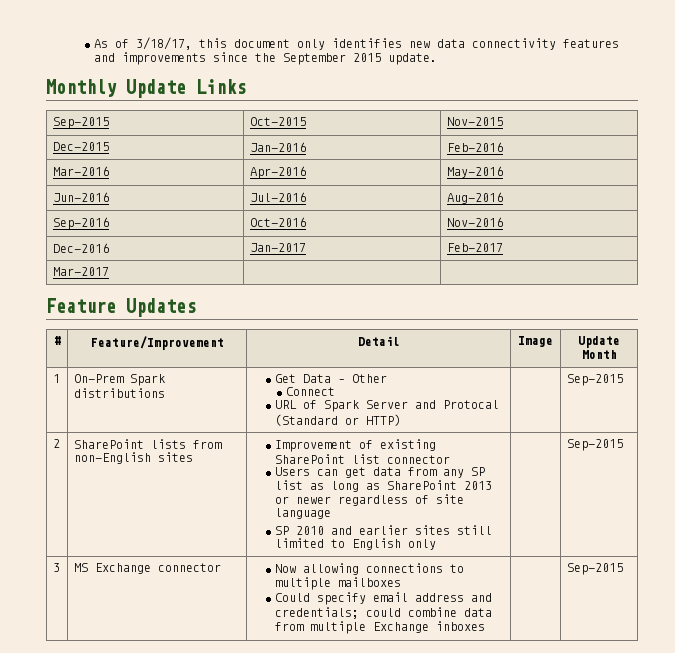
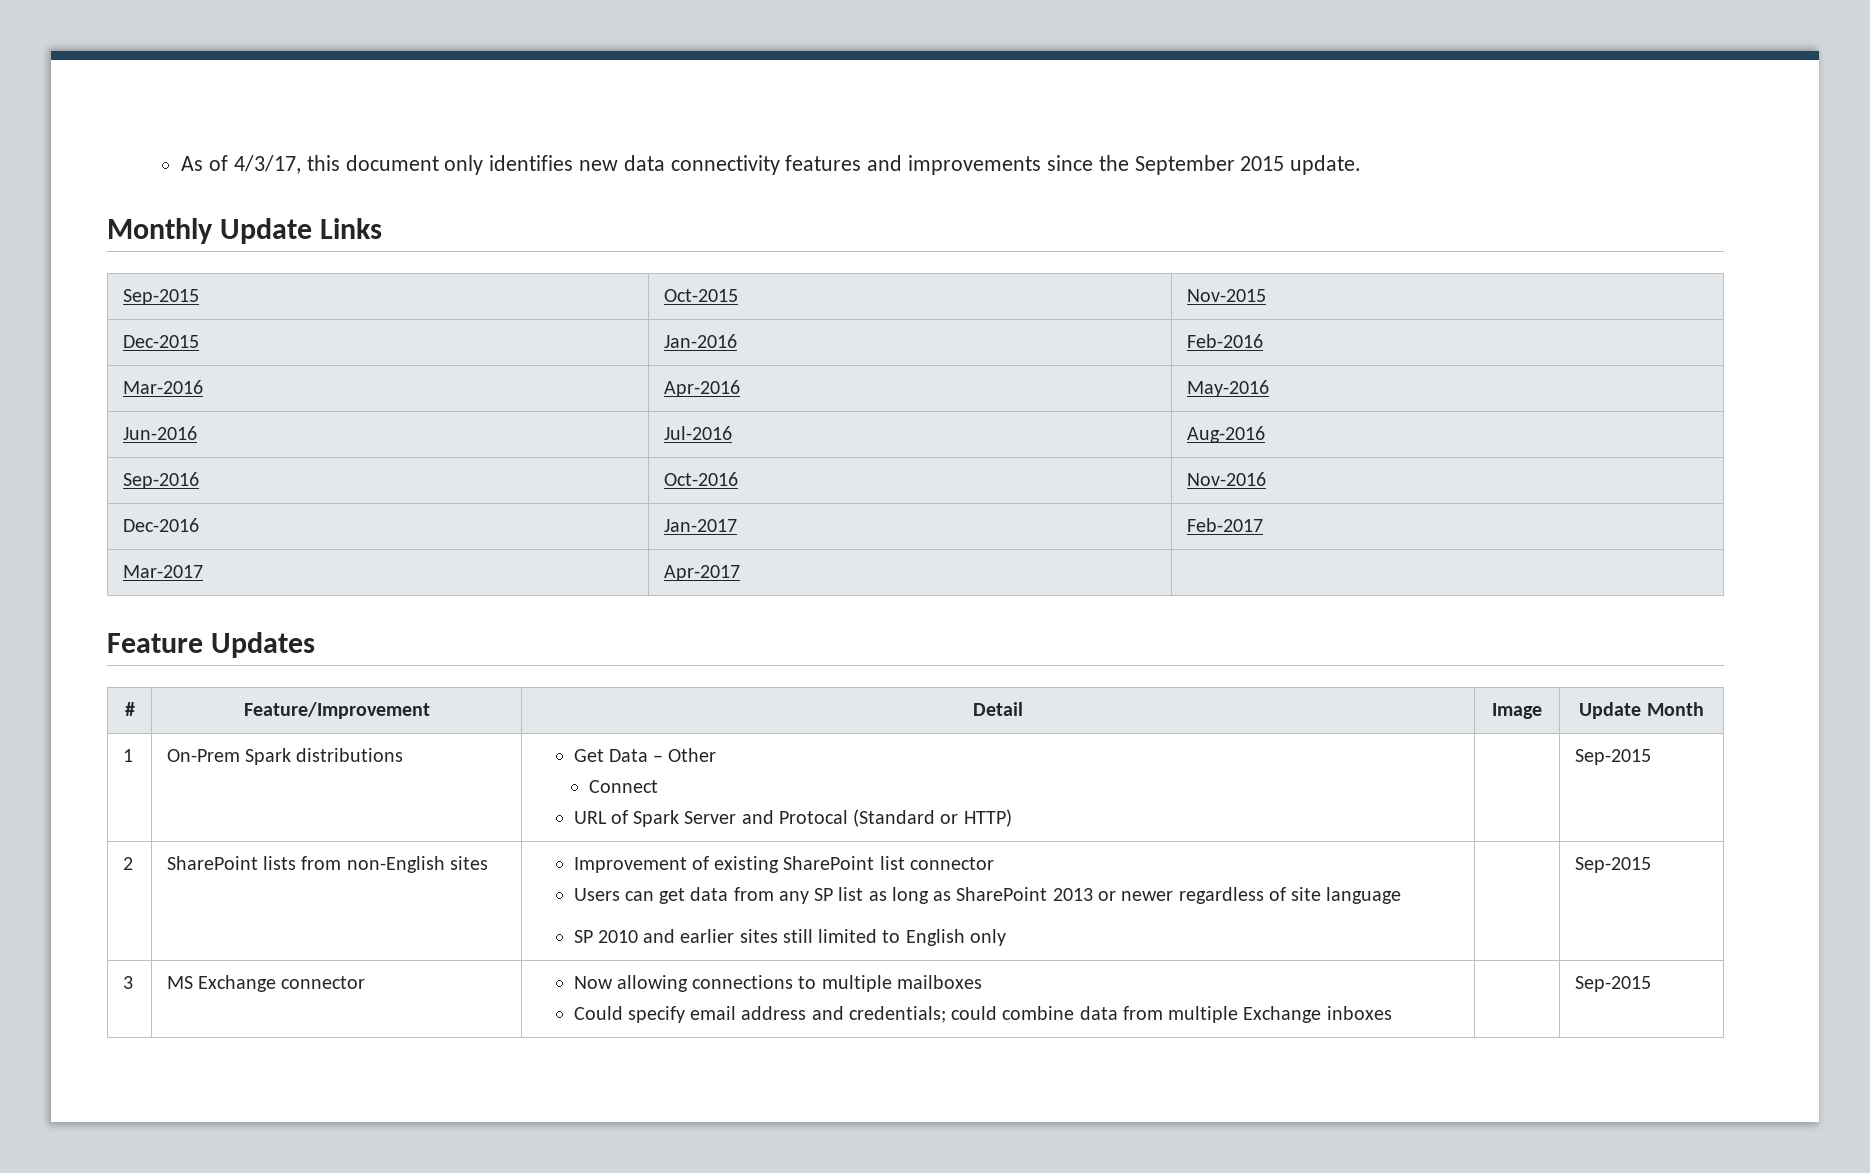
[135,37,192,50] 3/18/17, -> [234,155,302,174] 4/3/17,
(109, 271) none -> [663,565,740,581] Apr-2017

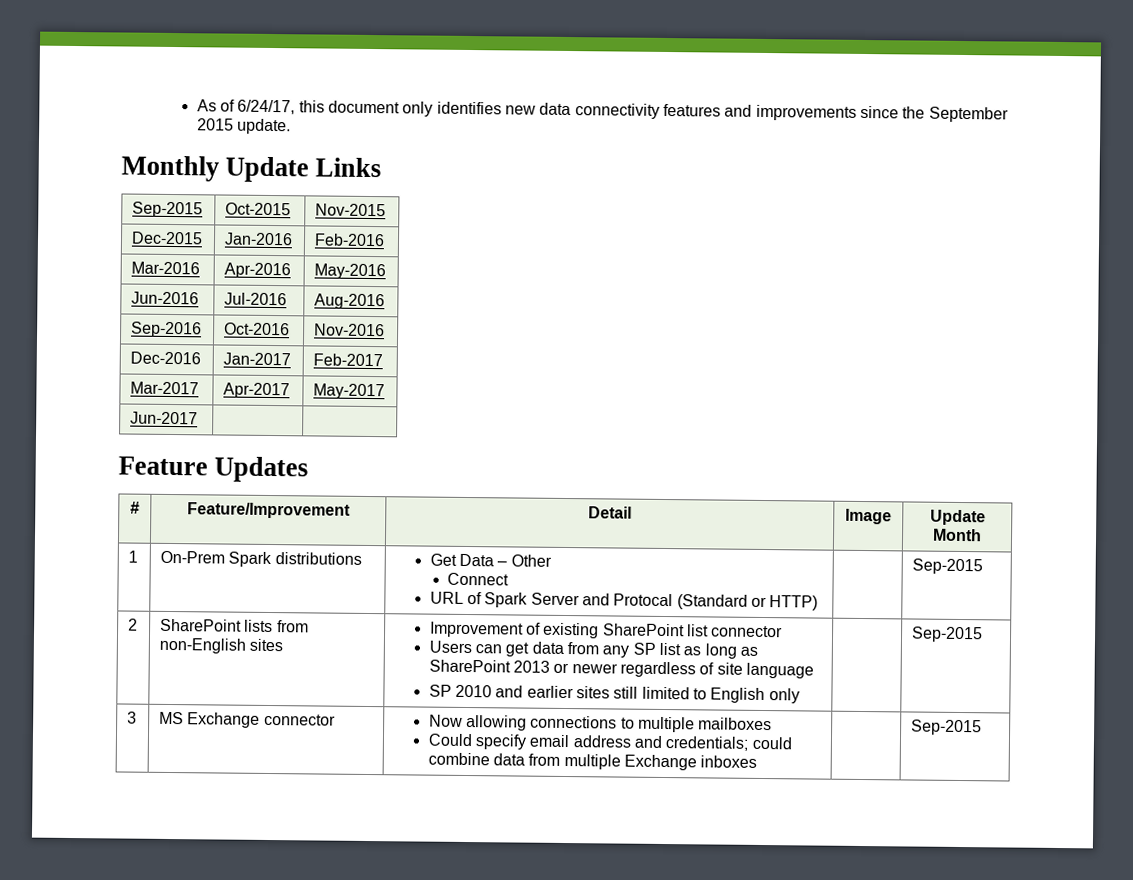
[234,155,302,174] 4/3/17, -> [237,99,296,115] 6/24/17,
(740, 573) none -> [313,383,386,400] [130,411,199,425] | May-2017 // Jun-2017 |

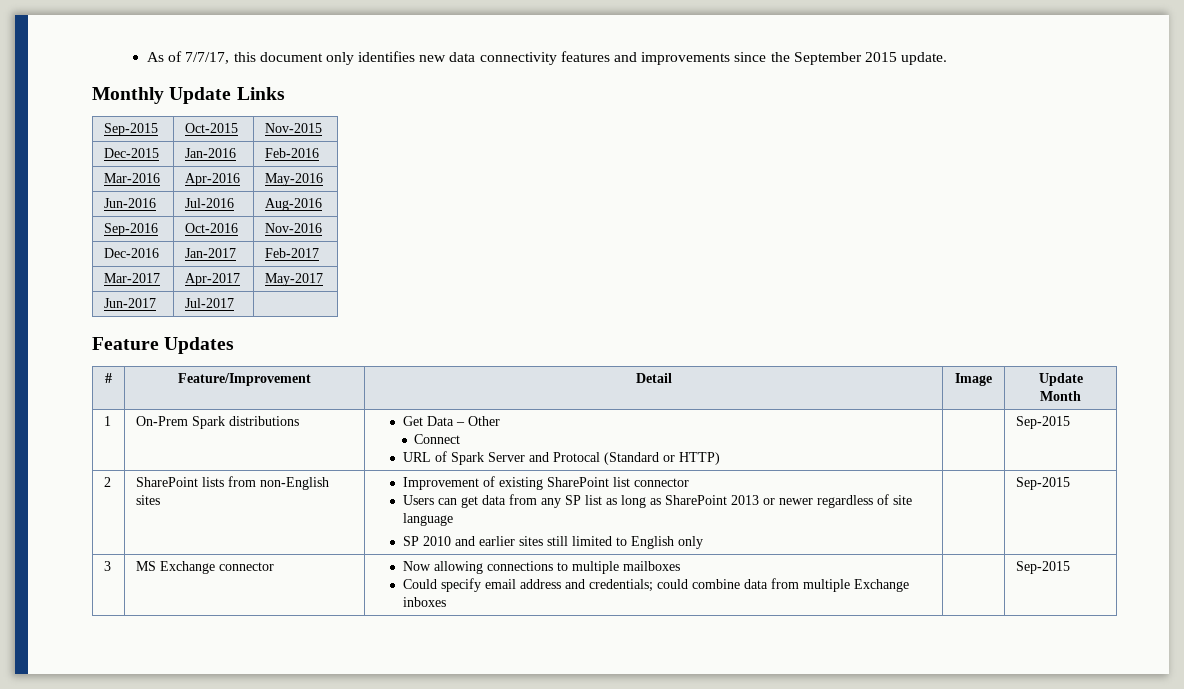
[237,99,296,115] 6/24/17, -> [185,52,230,64] 7/7/17,
(199, 418) none -> [185,298,235,308] Jul-2017

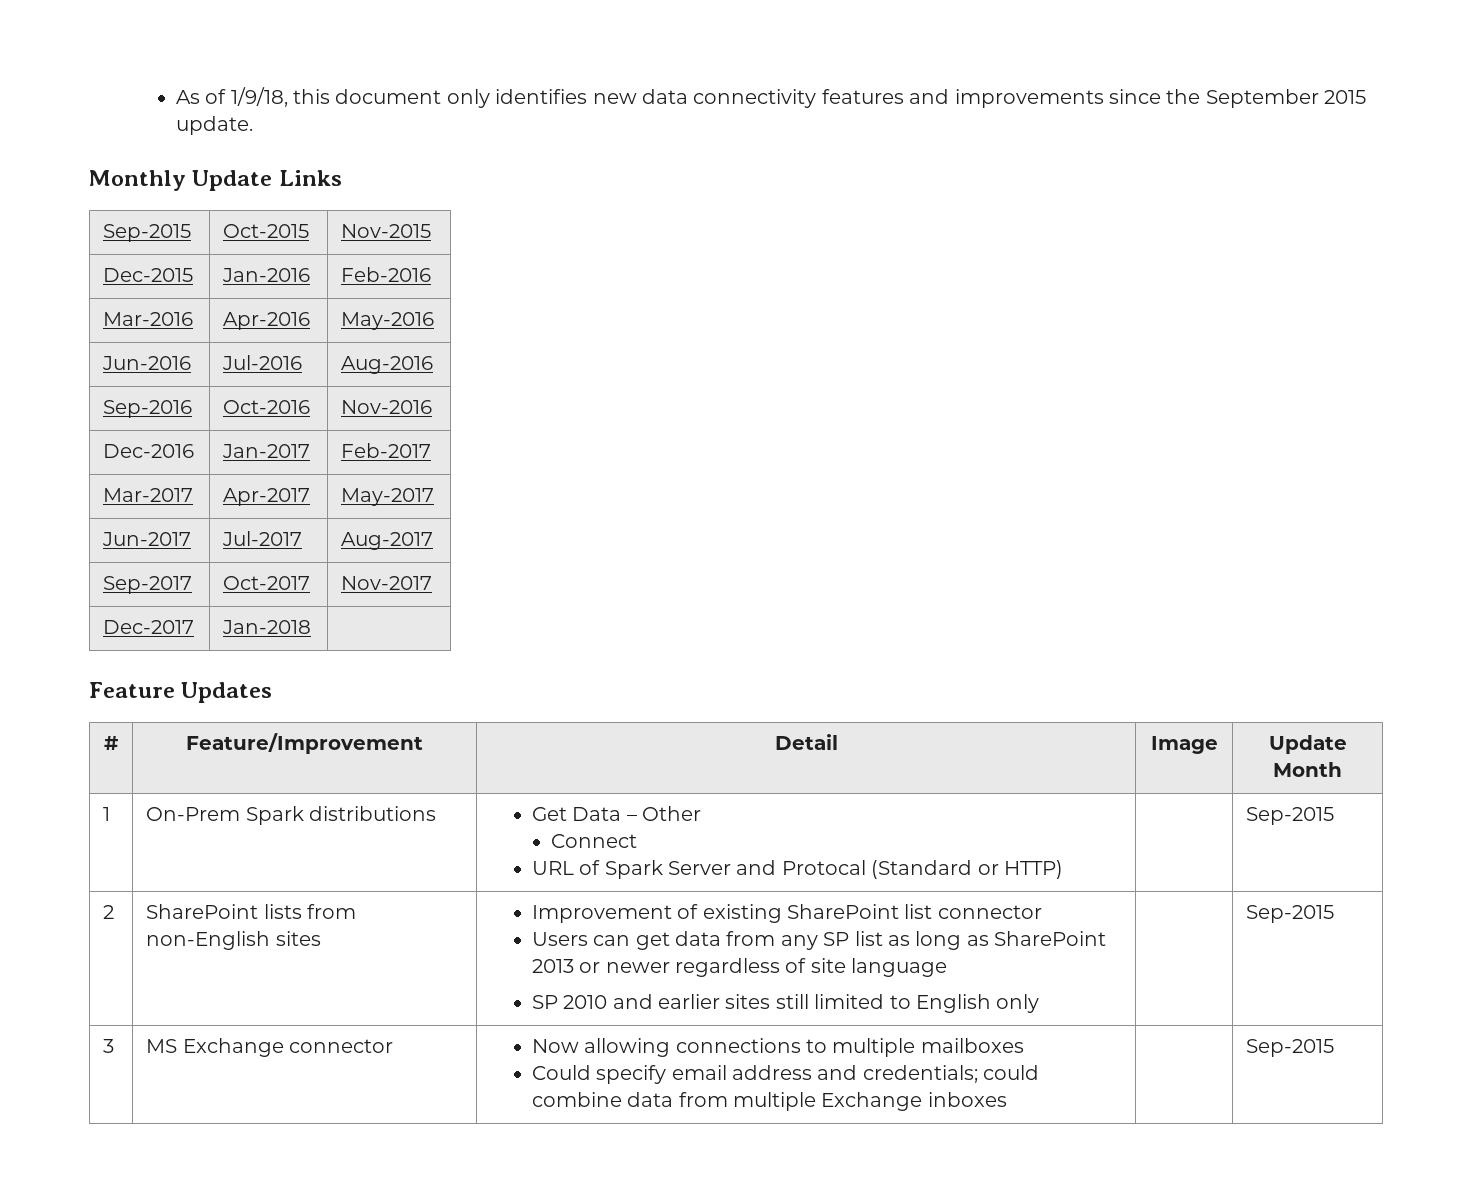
[185,52,230,64] 7/7/17, -> [230,87,288,107] 1/9/18,
(235, 303) none -> [341,532,434,550] [103,576,193,594] [223,576,311,590] [341,576,433,590] [103,620,195,634] [222,620,312,634] | Aug-2017 // Sep-2017 | Oct-2017 | Nov-2017 // Dec-2017 | Jan-2018

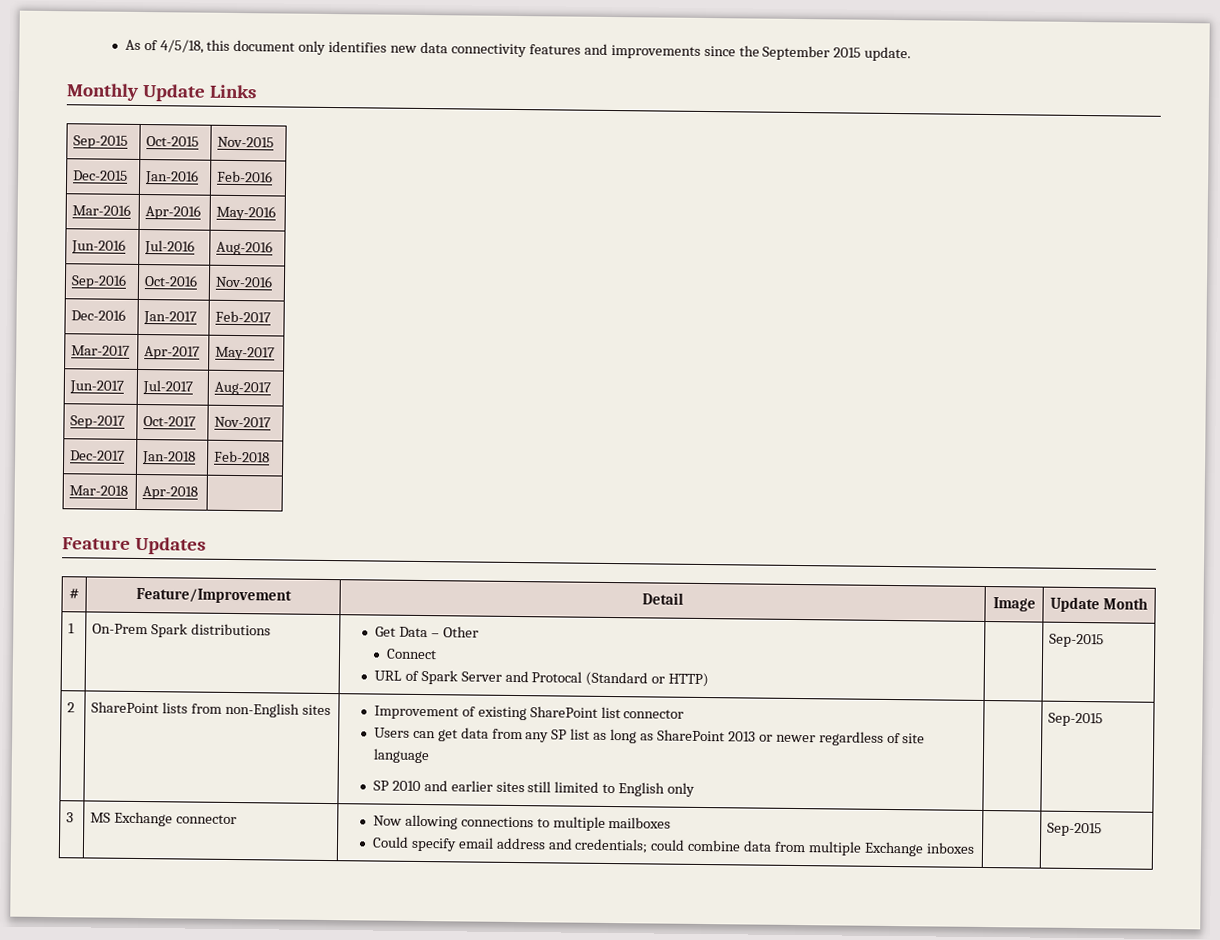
[230,87,288,107] 1/9/18, -> [159,39,204,54] 4/5/18,
(312, 627) none -> [214,450,271,463] [69,485,129,496] [142,486,199,500] | Feb-2018 // Mar-2018 | Apr-2018

